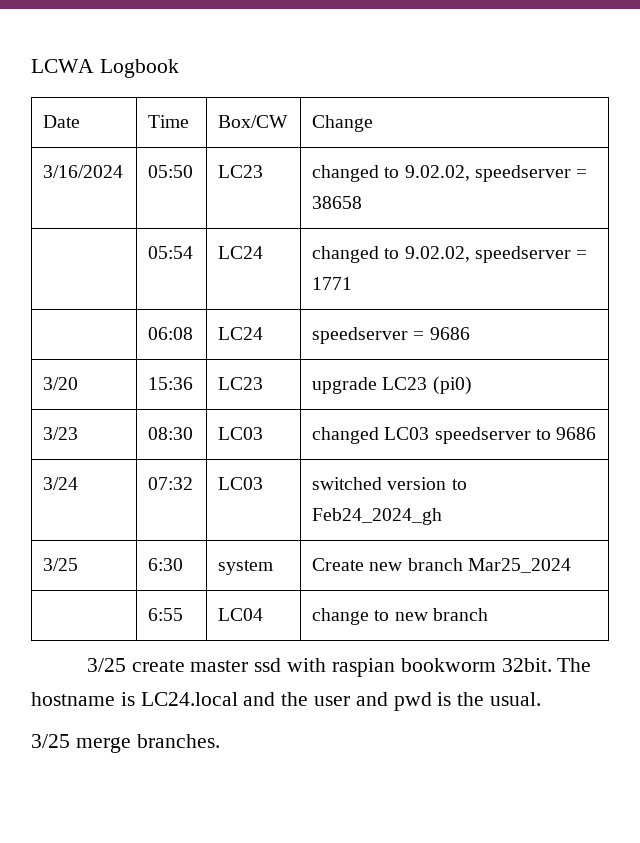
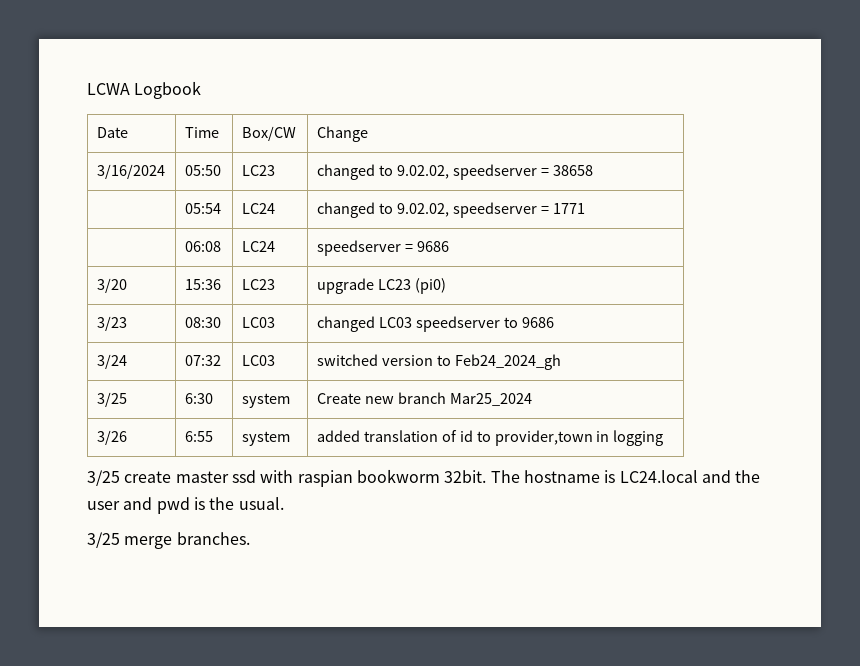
(571, 565) none -> [96,430,127,445] 3/26
[218,608,264,621] [312,608,488,625] LC04 | change to new branch -> [241,431,290,446] [316,430,664,446] system | added translation of id to provider,town in logging

